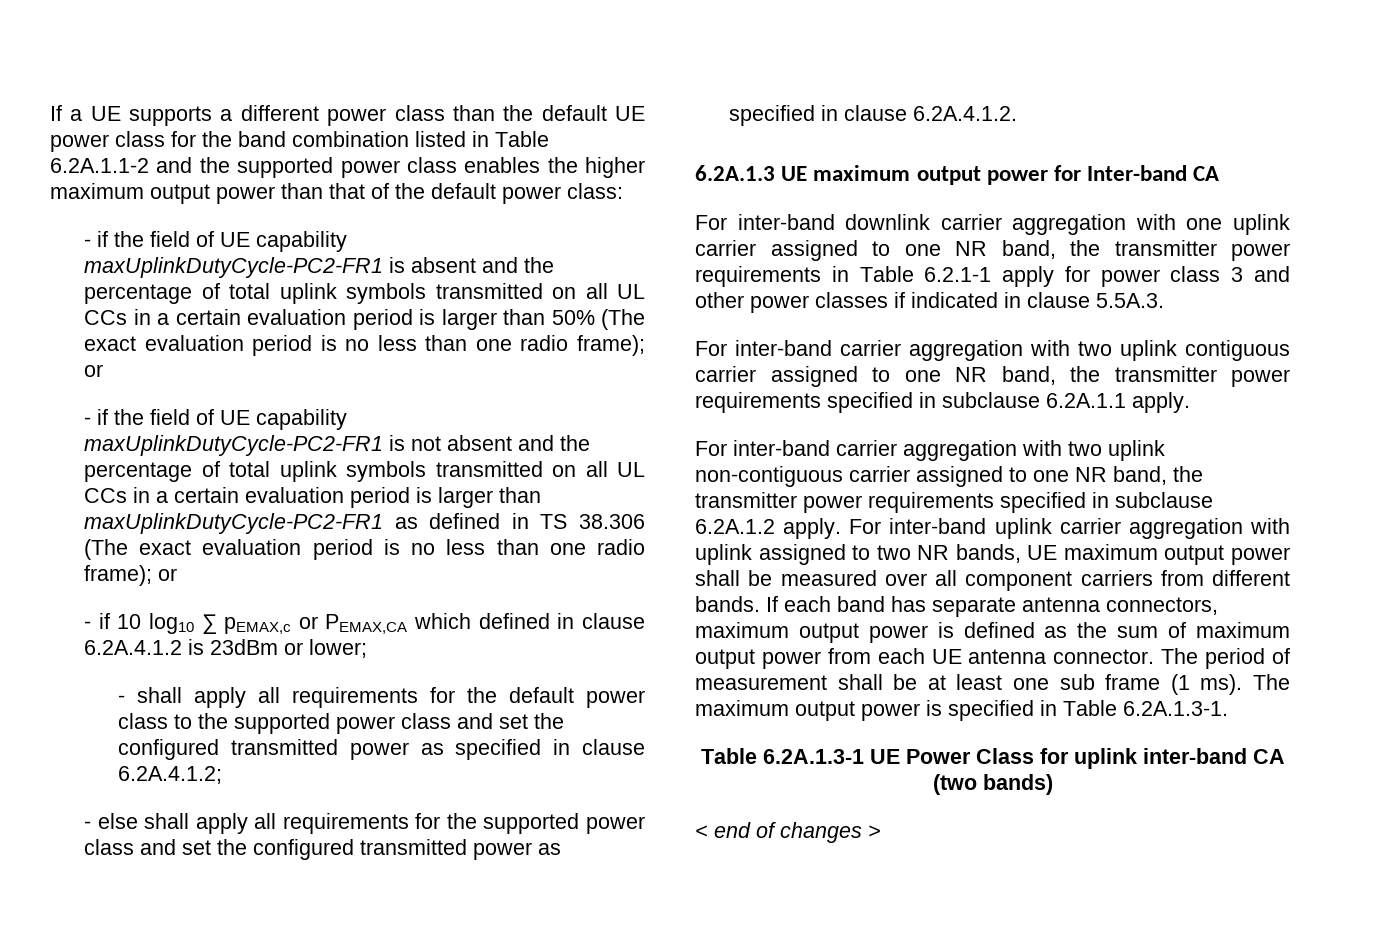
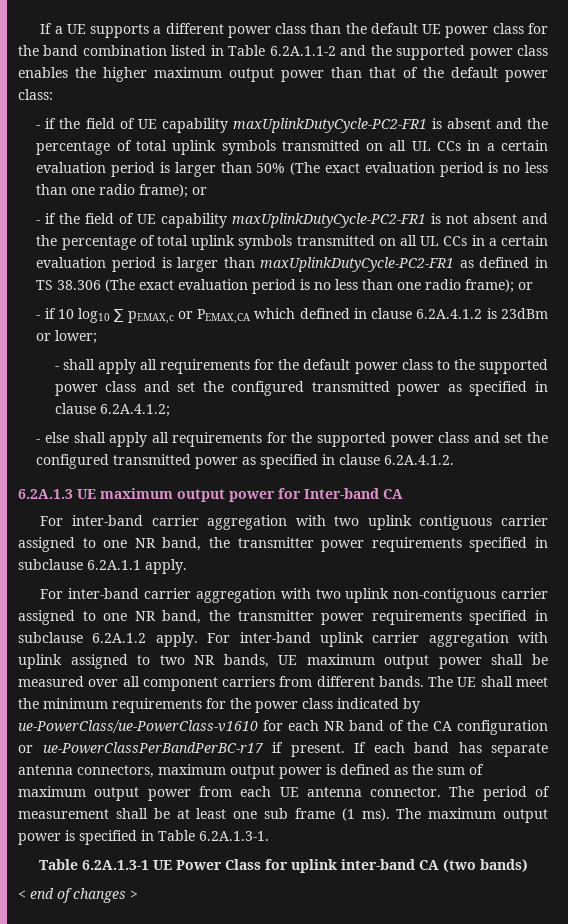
[695,214,1290,235] [695,240,1290,261] [695,266,1290,287] [695,292,1164,313] // For inter-band downlink carrier aggregation with one uplink carrier assigned to one NR band, the transmitter power requirements in Table 6.2.1-1 apply for power class 3 and other power classes if indicated in clause 5.5A.3. -> (403, 494) none
(760, 604) none -> [428,676,548,687] [18,698,420,713] [18,720,548,735] [18,742,345,757] The UE shall meet the minimum requirements for the power class indicated by ue-PowerClass/ue-PowerClass-v1610 for each NR band of the CA configuration or ue-PowerClassPerBandPerBC-r17 if present.

